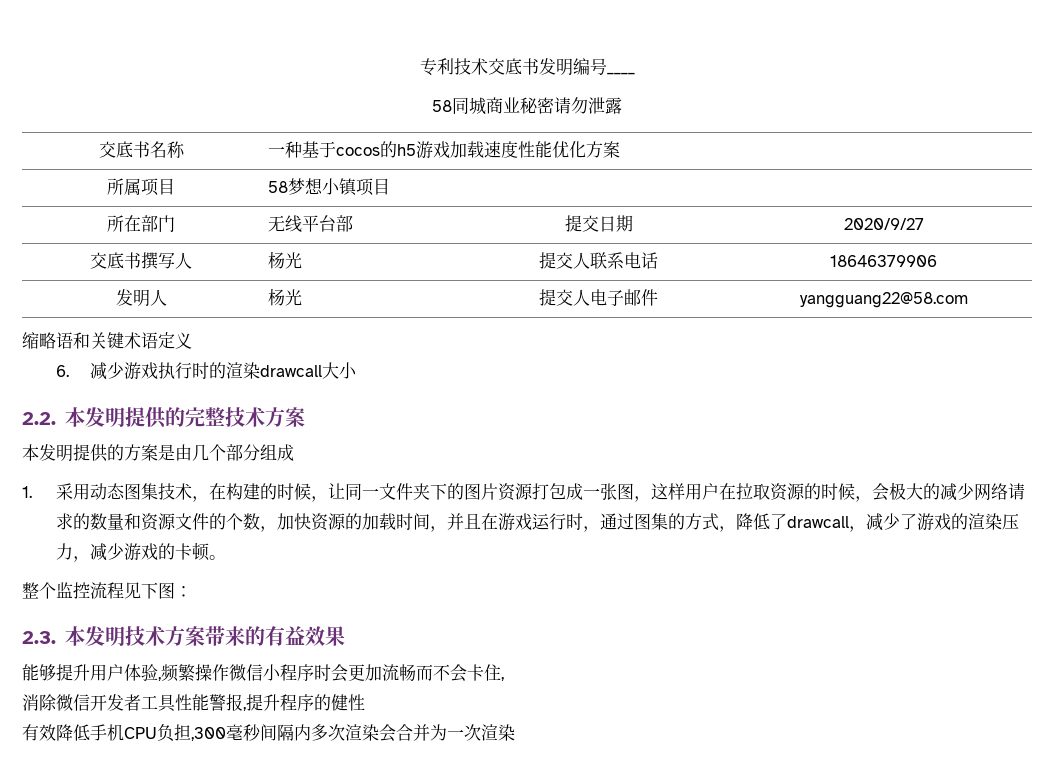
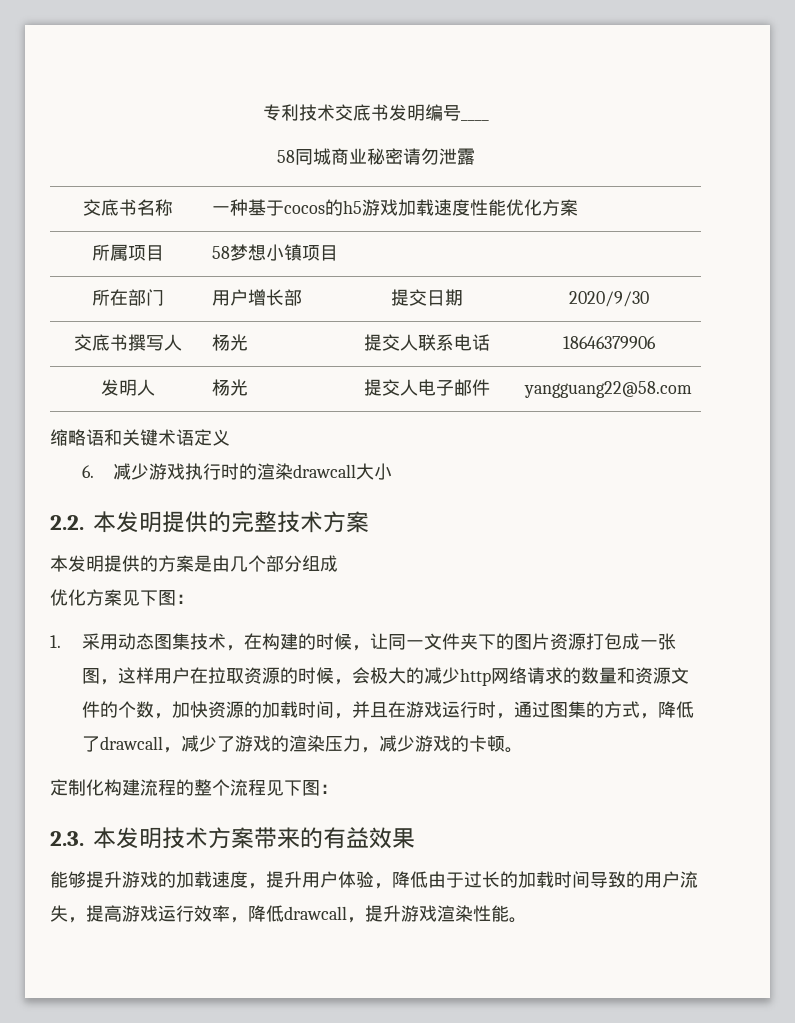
[267,215,336,233] 无线平台 -> [212,289,285,306] 用户增长
[843,218,924,230] 2020/9/27 -> [568,291,649,307] 2020/9/30
(294, 452) none -> [50,589,194,606] // 优化方案见下图：
(974, 491) none -> [459,668,491,686] http
[22,582,90,599] 整个监控 -> [50,779,230,796] 定制化构建流程的整个
[90,664,504,682] [22,694,365,712] [22,724,515,742] 用户体验,频繁操作微信小程序时会更加流畅而不会卡住, // 消除微信开发者工具性能警报,提升程序的健性 // 有效降低手机CPU负担,300毫秒间隔内多次渲染会合并为一次渲染 -> [122,871,698,889] [50,905,527,923] 游戏的加载速度，提升用户体验，降低由于过长的加载时间导致的用户流失，提高游戏运行效率，降低drawcall，提升游戏渲染性能。

